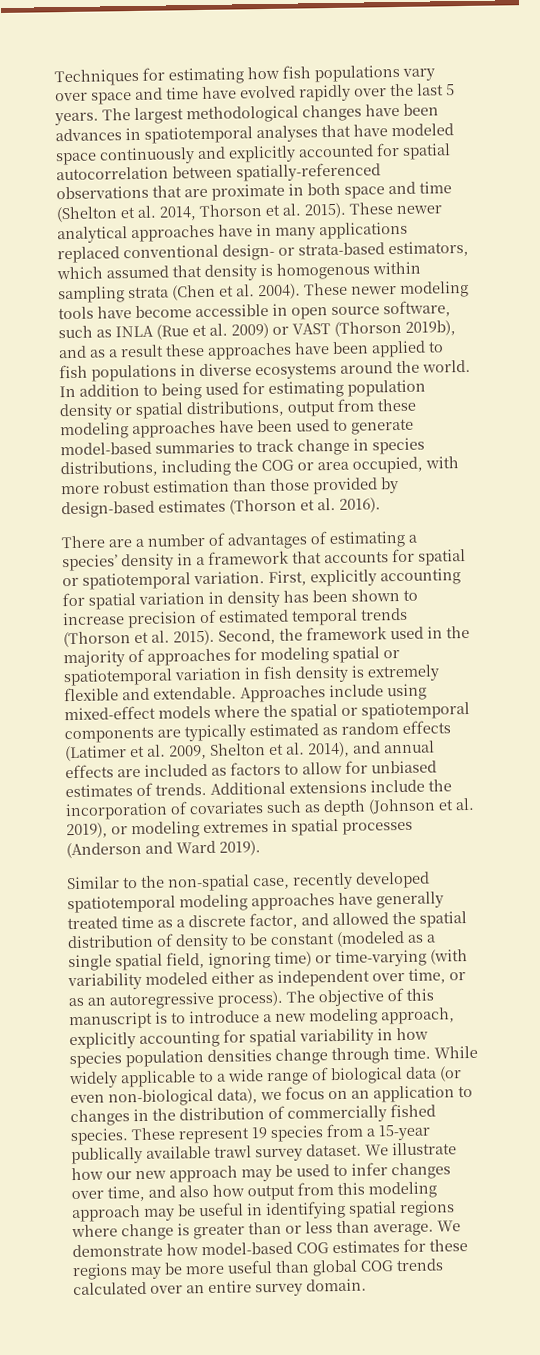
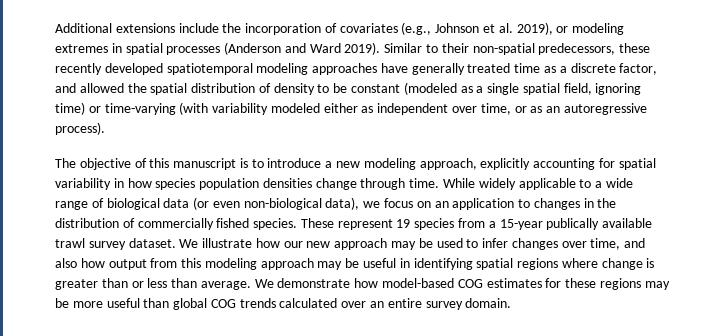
[54,64,435,87] [55,83,455,105] [54,103,439,126] [55,123,454,144] [56,142,451,166] [56,162,381,182] [56,181,452,201] [56,202,442,223] [57,221,408,244] [57,240,469,264] [56,261,421,281] [58,280,469,304] [58,300,451,320] [58,320,456,340] [58,340,444,360] [59,359,471,382] [59,379,426,400] [59,398,416,421] [60,418,414,440] [60,437,425,456] [60,456,459,478] [61,477,399,495] [61,497,381,519] [61,530,417,550] [62,548,466,572] [62,568,461,590] [62,589,418,610] [62,607,408,629] [63,625,470,648] [63,646,400,668] [63,664,440,687] [64,683,427,703] [64,701,470,721] [64,720,451,744] [65,740,435,762] [65,760,437,779] [65,782,207,798] Techniques for estimating how fish populations vary over space and time have evolved rapidly over the last 5 years. The largest methodological changes have been advances in spatiotemporal analyses that have modeled space continuously and explicitly accounted for spatial autocorrelation between spatially-referenced observations that are proximate in both space and time (Shelton et al. 2014, Thorson et al. 2015). These newer analytical approaches have in many applications replaced conventional design- or strata-based estimators, which assumed that density is homogenous within sampling strata (Chen et al. 2004). These newer modeling tools have become accessible in open source software, such as INLA (Rue et al. 2009) or VAST (Thorson 2019b), and as a result these approaches have been applied to fish populations in diverse ecosystems around the world. In addition to being used for estimating population density or spatial distributions, output from these modeling approaches have been used to generate model-based summaries to track change in species distributions, including the COG or area occupied, with more robust estimation than those provided by design-based estimates (Thorson et al. 2016). // There are a number of advantages of estimating a species’ density in a framework that accounts for spatial or spatiotemporal variation. First, explicitly accounting for spatial variation in density has been shown to increase precision of estimated temporal trends (Thorson et al. 2015). Second, the framework used in the majority of approaches for modeling spatial or spatiotemporal variation in fish density is extremely flexible and extendable. Approaches include using mixed-effect models where the spatial or spatiotemporal components are typically estimated as random effects (Latimer et al. 2009, Shelton et al. 2014), and annual effects are included as factors to allow for unbiased estimates of trends. -> (55, 28) none
[266,798,436,817] such as depth (Johnson -> [401,22,480,35] (e.g., Johnson
(261, 848) // -> (381, 48) none
[140,874,290,892] the non-spatial case, -> [441,43,651,55] their non-spatial predecessors, these
(284, 999) none -> (105, 128) //

